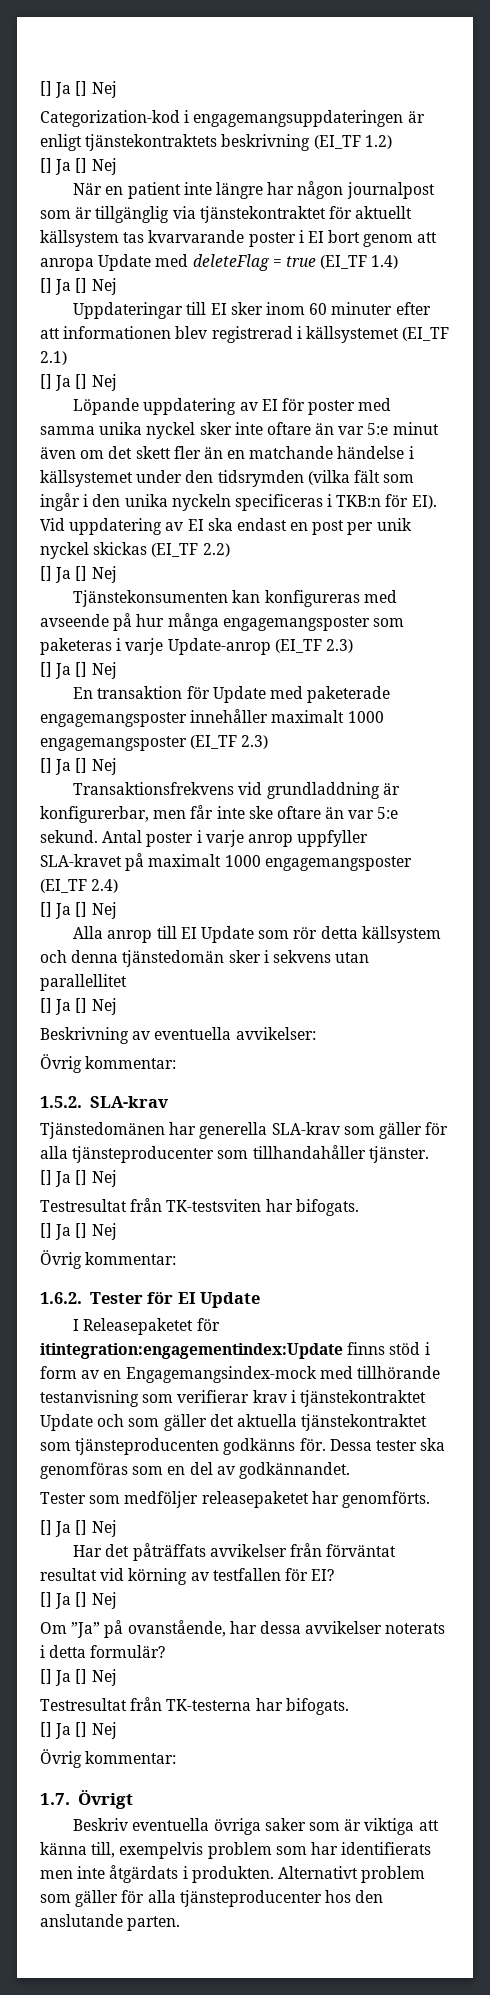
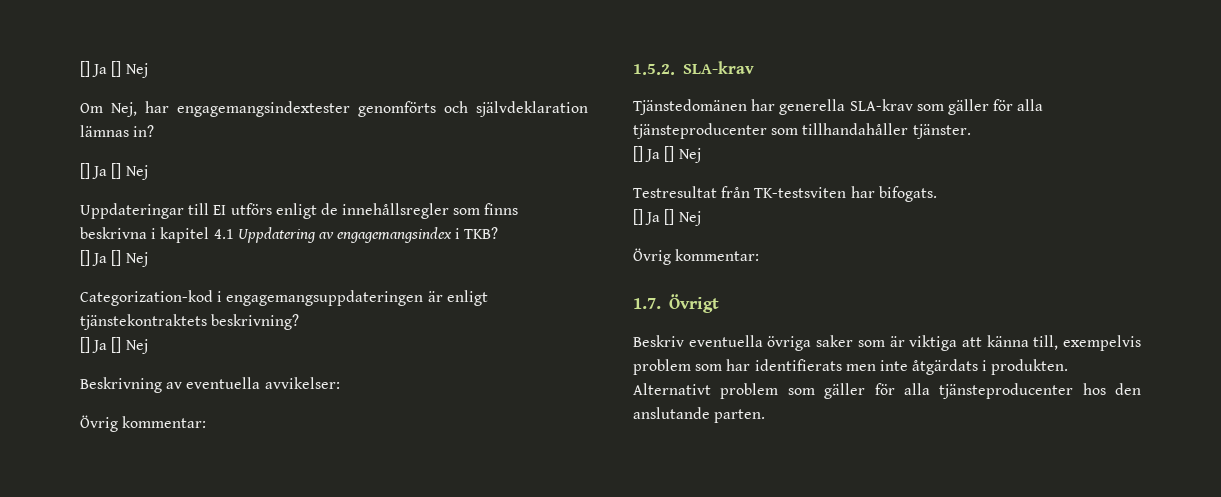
[40,81,117,98] [] Ja [] Nej -> [80,61,148,78] [80,101,588,117] [80,125,155,137] [80,163,148,180] [80,203,519,219] [80,227,499,243] [80,250,148,267] [] Ja [] Nej // Om Nej, har engagemangsindextester genomförts och självdeklaration lämnas in? // [] Ja [] Nej // Uppdateringar till EI utförs enligt de innehållsregler som finns beskrivna i kapitel 4.1 Uppdatering av engagemangsindex i TKB? // [] Ja [] Nej
[221,134,392,151] [40,158,117,175] [73,181,435,199] [40,206,413,223] [40,230,438,247] [40,254,399,271] [40,278,117,295] [73,302,431,319] [40,326,450,343] [40,351,67,365] [40,374,117,391] [73,398,392,415] [40,422,439,439] [40,446,414,459] [40,470,415,487] [40,493,437,511] [40,518,412,535] [40,542,230,559] [40,566,117,583] [73,590,397,607] [40,613,404,631] [40,638,353,655] [40,662,117,679] [73,686,391,703] [40,709,384,727] [40,735,269,751] [40,758,117,775] [73,782,400,799] [40,805,399,823] [40,830,369,847] [40,853,412,871] [40,879,119,893] [40,902,117,919] [73,926,441,943] [40,950,370,967] [40,974,127,991] beskrivning (EI_TF 1.2) // [] Ja [] Nej // När en patient inte längre har någon journalpost som är tillgänglig via tjänstekontraktet för aktuellt källsystem tas kvarvarande poster i EI bort genom att anropa Update med deleteFlag = true (EI_TF 1.4) // [] Ja [] Nej // Uppdateringar till EI sker inom 60 minuter efter att informationen blev registrerad i källsystemet (EI_TF 2.1) // [] Ja [] Nej // Löpande uppdatering av EI för poster med samma unika nyckel sker inte oftare än var 5:e minut även om det skett fler än en matchande händelse i källsystemet under den tidsrymden (vilka fält som ingår i den unika nyckeln specificeras i TKB:n för EI). Vid uppdatering av EI ska endast en post per unik nyckel skickas (EI_TF 2.2) // [] Ja [] Nej // Tjänstekonsumenten kan konfigureras med avseende på hur många engagemangsposter som paketeras i varje Update-anrop (EI_TF 2.3) // [] Ja [] Nej // En transaktion för Update med paketerade engagemangsposter innehåller maximalt 1000 engagemangsposter (EI_TF 2.3) // [] Ja [] Nej // Transaktionsfrekvens vid grundladdning är konfigurerbar, men får inte ske oftare än var 5:e sekund. Antal poster i varje anrop uppfyller SLA-kravet på maximalt 1000 engagemangsposter (EI_TF 2.4) // [] Ja [] Nej // Alla anrop till EI Update som rör detta källsystem och denna tjänstedomän sker i sekvens utan parallellitet -> [211,314,300,330] beskrivning?
[40,1291,261,1308] [73,1318,220,1335] [40,1342,430,1359] [40,1366,440,1383] [40,1390,426,1407] [40,1414,428,1431] [40,1438,446,1455] [40,1462,350,1479] [40,1491,430,1508] [40,1520,117,1537] [73,1543,397,1561] [40,1568,335,1585] [40,1592,117,1609] [40,1620,446,1638] [40,1645,166,1658] [40,1669,117,1686] [40,1697,349,1715] [40,1722,117,1739] [40,1749,177,1768] // 1.6.2. Tester för EI Update // I Releasepaketet för itintegration:engagementindex:Update finns stöd i form av en Engagemangsindex-mock med tillhörande testanvisning som verifierar krav i tjänstekontraktet Update och som gäller det aktuella tjänstekontraktet som tjänsteproducenten godkänns för. Dessa tester ska genomföras som en del av godkännandet. // Tester som medföljer releasepaketet har genomförts. // [] Ja [] Nej // Har det påträffats avvikelser från förväntat resultat vid körning av testfallen för EI? // [] Ja [] Nej // Om ”Ja” på ovanstående, har dessa avvikelser noterats i detta formulär? // [] Ja [] Nej // Testresultat från TK-testerna har bifogats. // [] Ja [] Nej // Övrig kommentar: -> (760, 255) none

